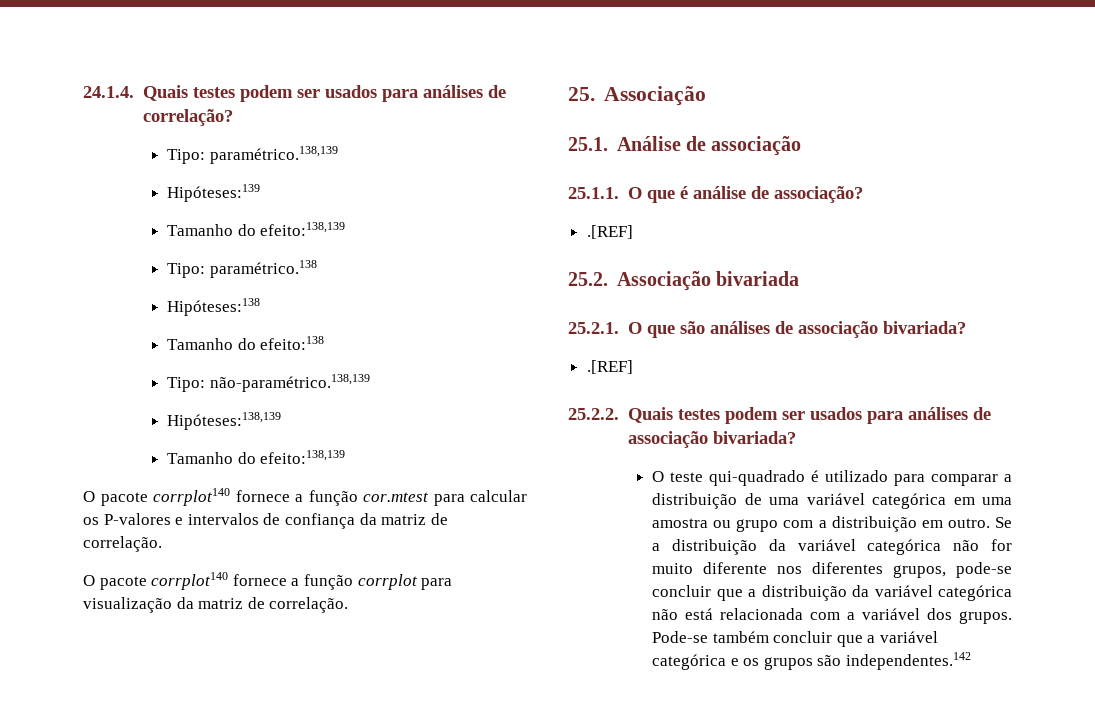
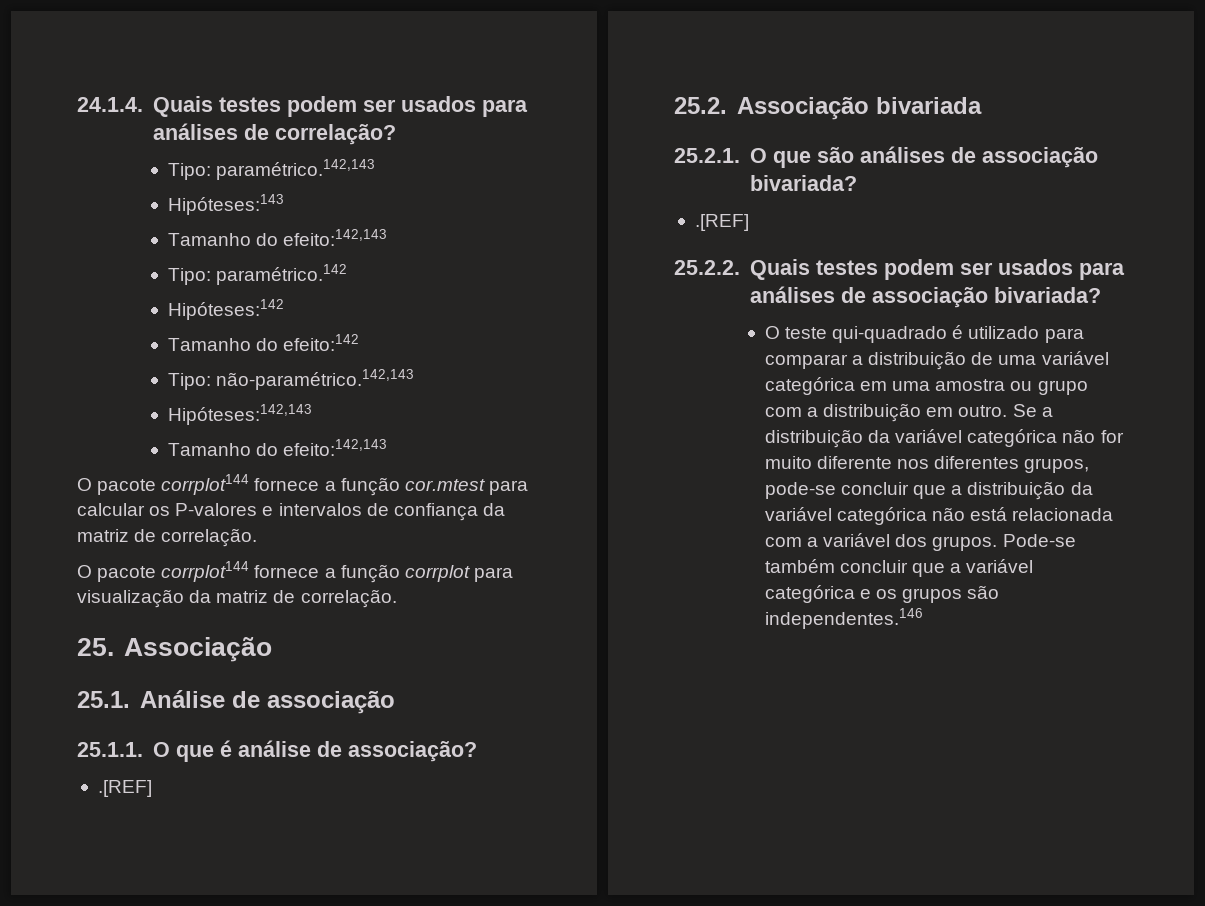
[209,146,338,164] [167,184,261,202] [167,222,346,236] [167,260,317,278] [167,298,261,316] [167,336,325,350] [167,374,370,392] [167,412,282,430] [167,450,346,464] [83,488,230,506] paramétrico.138,139 // Hipóteses:139 // Tamanho do efeito:138,139 // Tipo: paramétrico.138 // Hipóteses:138 // Tamanho do efeito:138 // Tipo: não-paramétrico.138,139 // Hipóteses:138,139 // Tamanho do efeito:138,139 // O pacote corrplot140 -> [215,159,375,180] [167,194,284,215] [167,229,388,246] [167,264,347,285] [167,299,284,320] [167,334,360,351] [167,369,414,390] [167,404,312,425] [167,439,388,456] [77,474,250,495] paramétrico.142,143 // Hipóteses:143 // Tamanho do efeito:142,143 // Tipo: paramétrico.142 // Hipóteses:142 // Tamanho do efeito:142 // Tipo: não-paramétrico.142,143 // Hipóteses:142,143 // Tamanho do efeito:142,143 // O pacote corrplot144
[151,572,229,590] corrplot140 -> [161,561,250,582] corrplot144
[845,652,971,670] independentes.142 -> [764,608,923,629] independentes.146

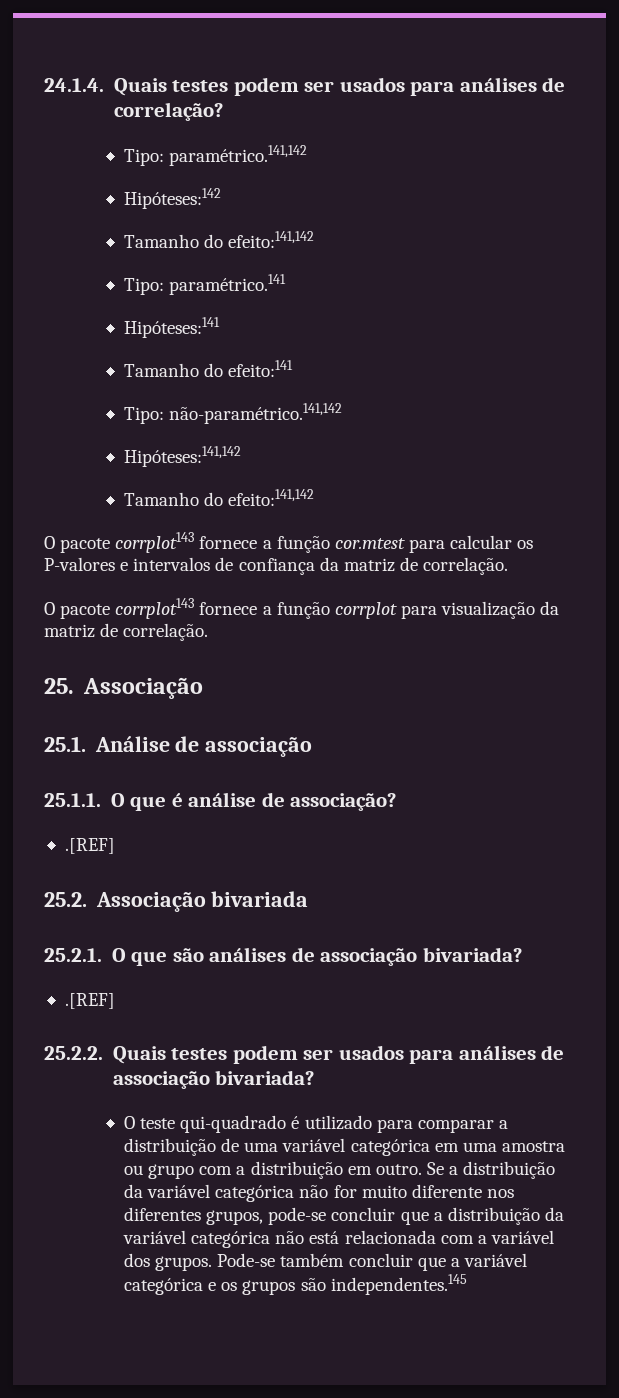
[215,159,375,180] [167,194,284,215] [167,229,388,246] [167,264,347,285] paramétrico.142,143 // Hipóteses:143 // Tamanho do efeito:142,143 // Tipo: paramétrico.142 -> [169,145,308,166] paramétrico.141,142
[283,334,360,351] [167,369,414,390] [167,404,312,425] [167,439,388,456] [77,474,250,495] efeito:142 // Tipo: não-paramétrico.142,143 // Hipóteses:142,143 // Tamanho do efeito:142,143 // O pacote corrplot144 -> [228,231,315,248] [124,274,287,295] [124,317,221,338] [124,360,294,377] [124,403,343,424] [124,446,242,467] [124,489,315,506] [44,532,195,553] efeito:141,142 // Tipo: paramétrico.141 // Hipóteses:141 // Tamanho do efeito:141 // Tipo: não-paramétrico.141,142 // Hipóteses:141,142 // Tamanho do efeito:141,142 // O pacote corrplot143
[161,561,250,582] corrplot144 -> [115,598,195,619] corrplot143
[764,608,923,629] independentes.146 -> [330,1274,467,1295] independentes.145

